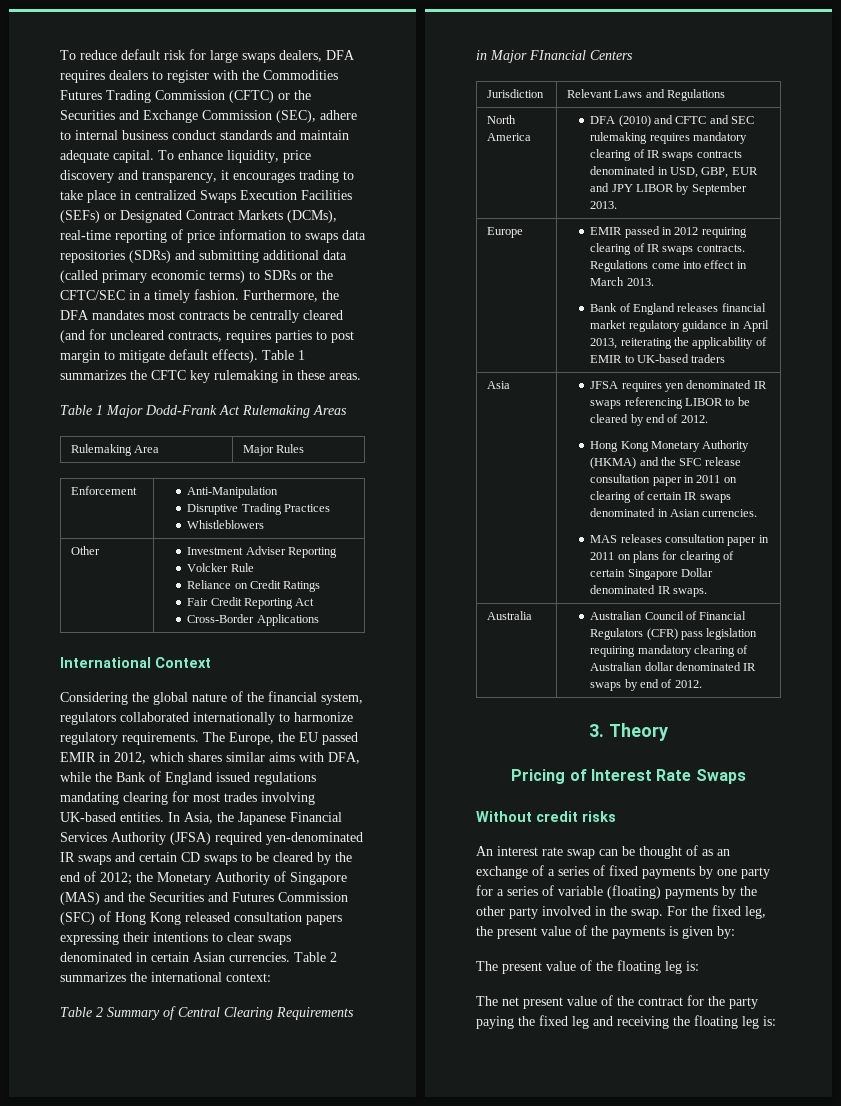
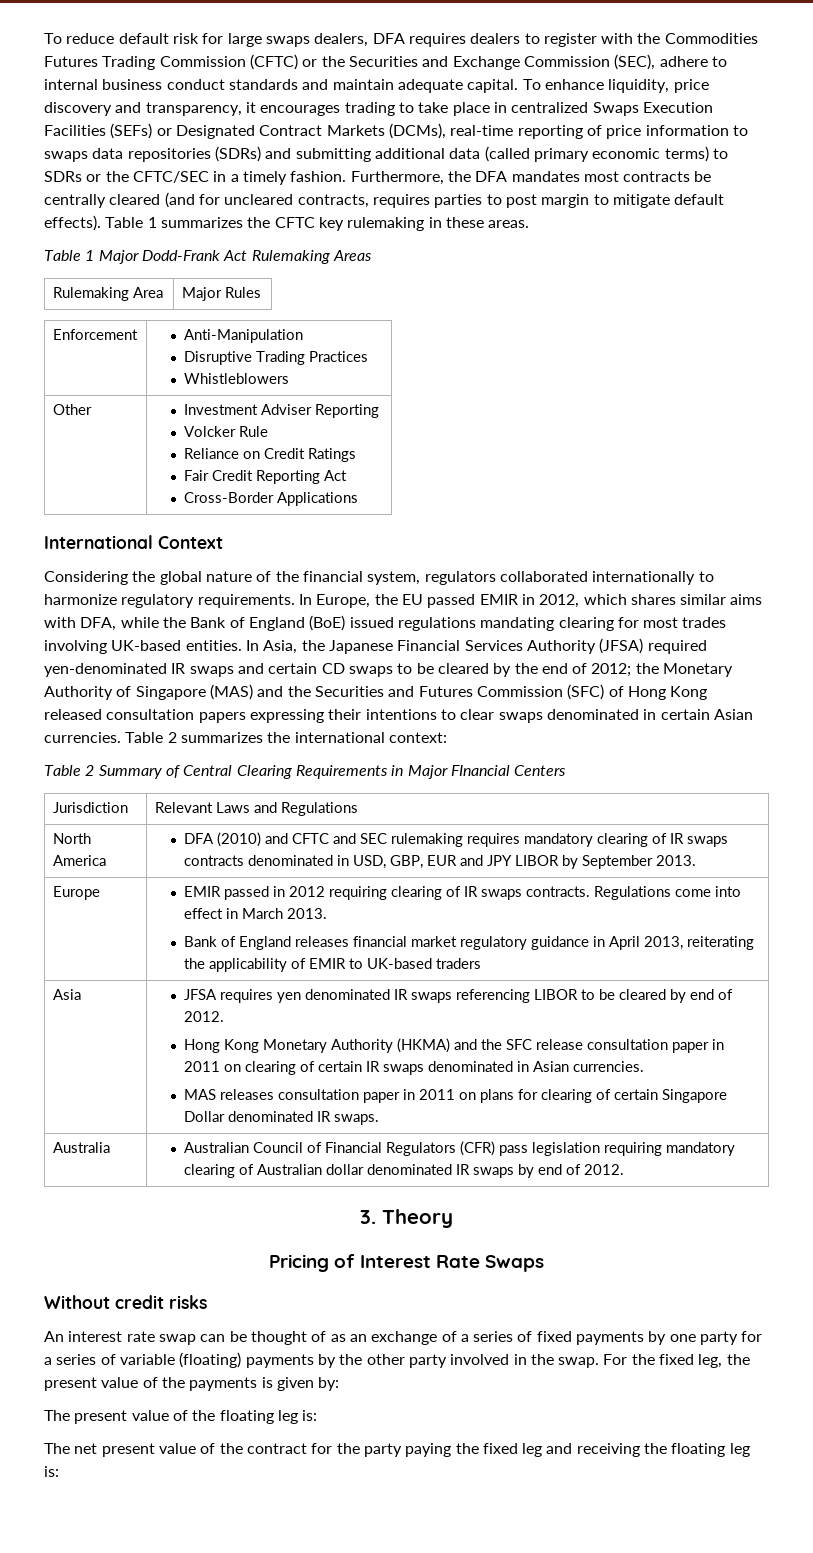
[203,732,225,742] The -> [298,594,312,605] In
(212, 778) none -> [309,615,346,631] (BoE)

